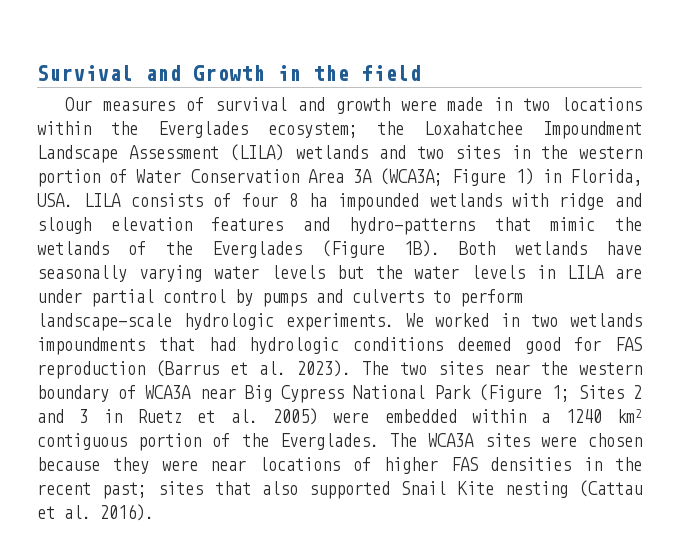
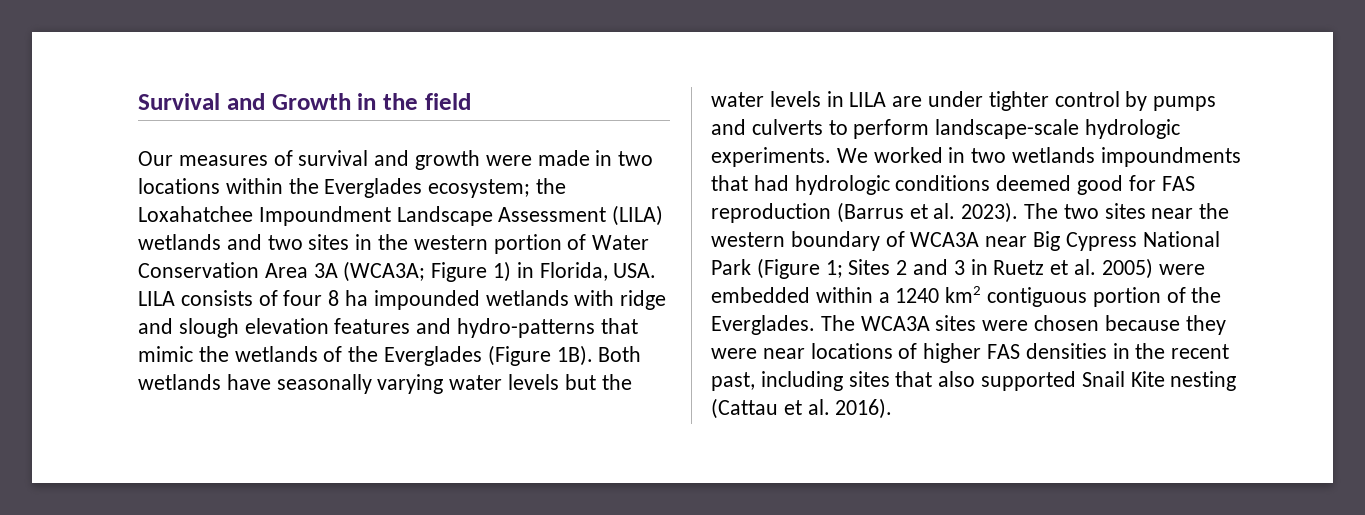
[91,289,154,307] partial -> [988,91,1049,111] tighter
[102,482,148,499] past; -> [711,371,843,391] past, including

